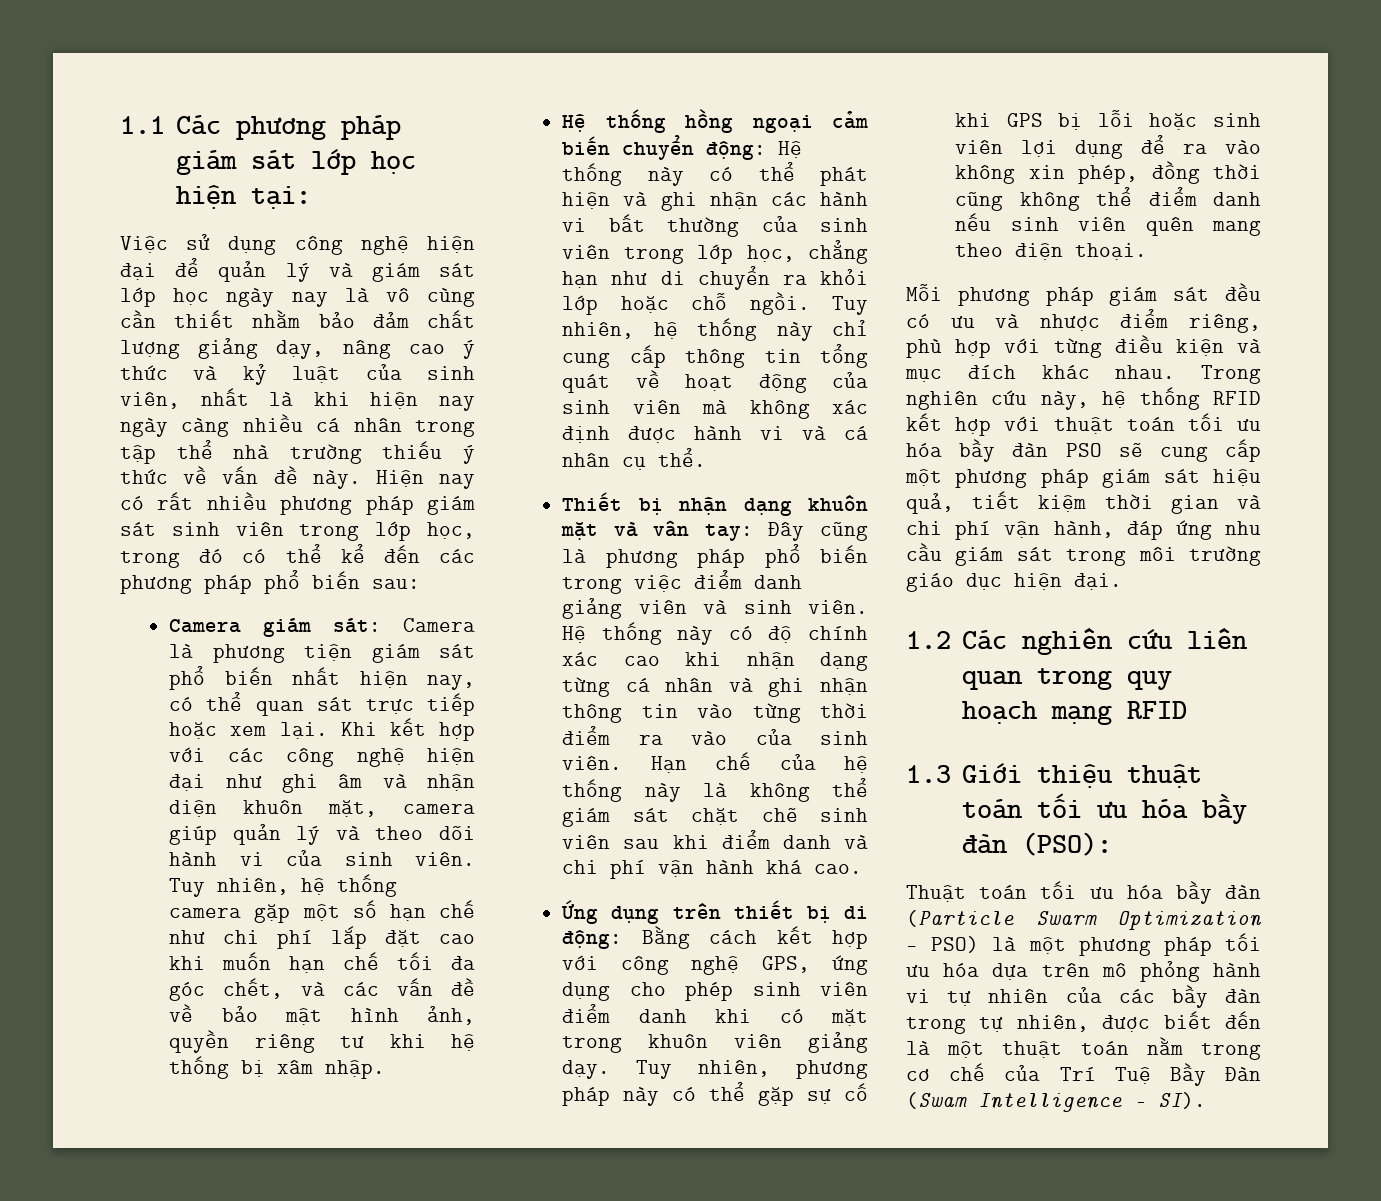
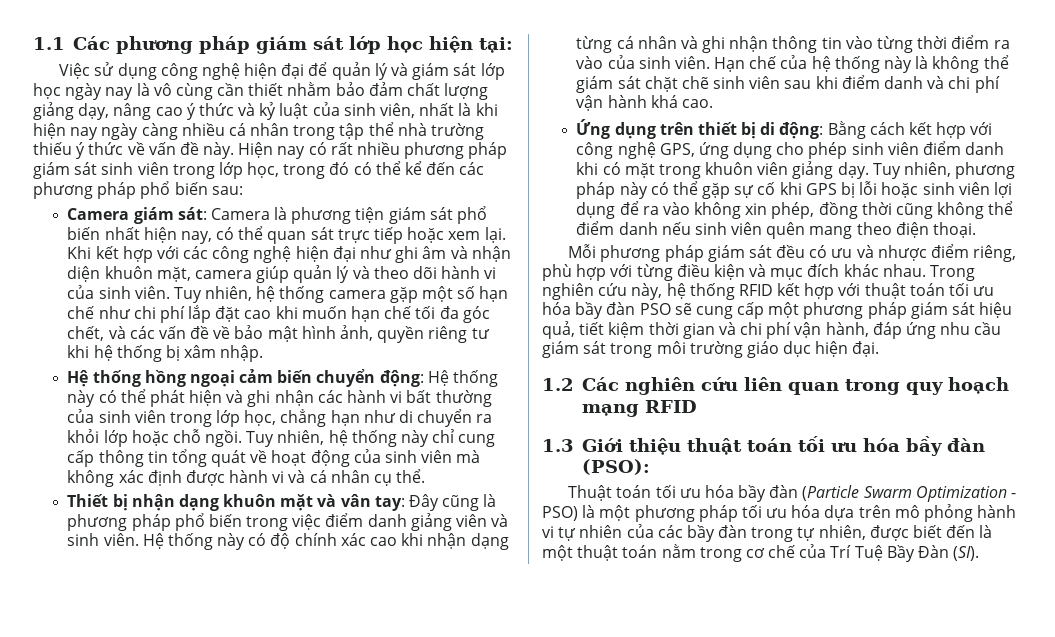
[906,1092,1206,1112] (Swam Intelligence - SI). -> [953,546,980,561] (SI).

